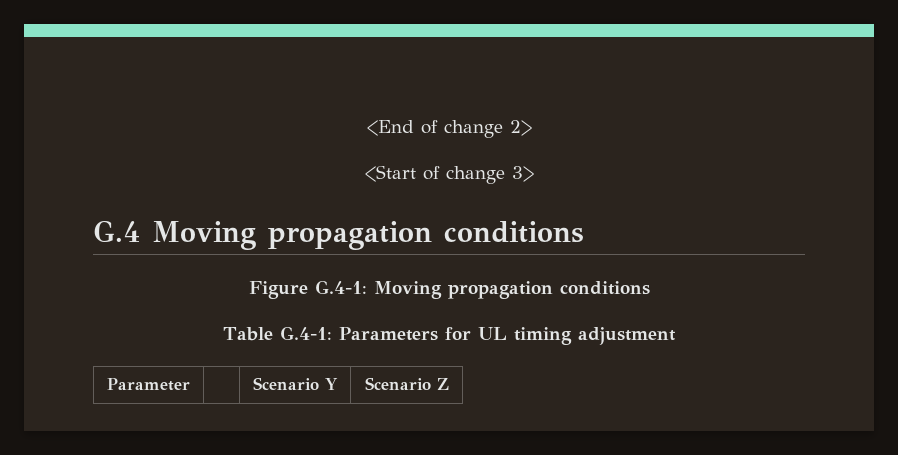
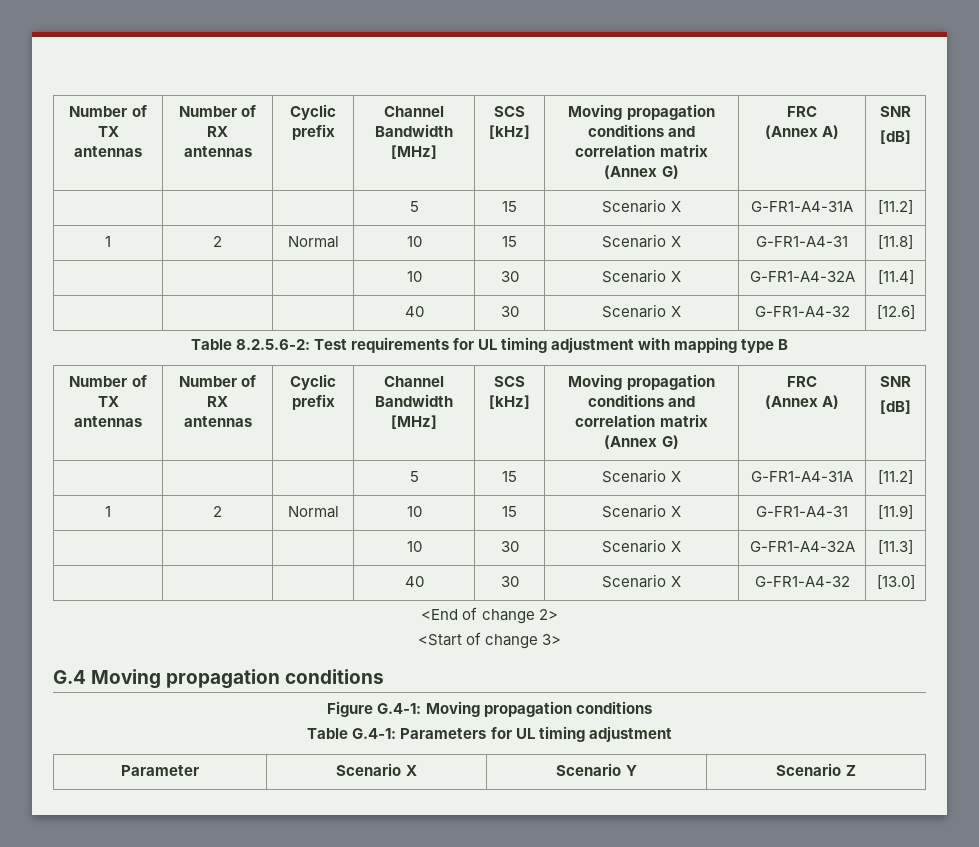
(366, 128) none -> [69,105,147,117] [97,126,119,137] [74,146,142,157] [178,105,257,117] [207,126,228,137] [183,146,252,157] [290,104,336,120] [291,124,335,140] [384,106,444,117] [375,124,453,137] [391,145,437,159] [494,106,525,117] [489,125,530,139] [568,104,715,120] [587,124,696,137] [575,144,708,157] [604,165,679,179] [787,106,817,117] [764,125,840,139] [880,106,911,117] [880,130,911,144] [409,201,419,212] [502,201,517,212] [602,199,681,213] [751,201,853,212] [878,200,913,214] [105,236,111,247] [213,236,222,247] [287,236,339,248] [406,236,422,247] [502,236,517,247] [602,234,681,248] [756,236,848,247] [878,235,913,249] [406,271,422,282] [500,271,519,282] [602,269,681,283] [749,271,855,282] [877,270,914,284] [404,306,424,317] [500,306,519,317] [602,304,681,318] [754,306,850,317] [876,305,915,319] [190,337,789,353] [69,375,147,387] [97,396,119,407] [74,416,142,427] [178,375,257,387] [207,396,228,407] [183,416,252,427] [290,374,336,390] [291,394,335,410] [384,376,444,387] [375,394,453,407] [391,415,437,429] [494,376,525,387] [489,395,530,409] [568,374,715,390] [587,394,696,407] [575,414,708,427] [604,435,679,449] [787,376,817,387] [764,395,840,409] [880,376,911,387] [880,400,911,414] [409,471,419,482] [502,471,517,482] [602,469,681,483] [751,471,853,482] [878,470,913,484] [105,506,111,517] [213,506,222,517] [287,506,339,518] [406,506,422,517] [502,506,517,517] [602,504,681,518] [756,506,848,517] [878,505,913,519] [406,541,422,552] [500,541,519,552] [602,539,681,553] [749,541,855,552] [878,540,913,554] [404,576,424,587] [500,576,519,587] [602,574,681,588] [754,576,850,587] [876,575,915,589] Number of TX antennas | Number of RX antennas | Cyclic prefix | Channel Bandwidth [MHz] | SCS [kHz] | Moving propagation conditions and correlation matrix (Annex G) | FRC // (Annex A) | SNR // [dB] // | | | 5 | 15 | Scenario X | G-FR1-A4-31A | [11.2] // 1 | 2 | Normal | 10 | 15 | Scenario X | G-FR1-A4-31 | [11.8] // | | | 10 | 30 | Scenario X | G-FR1-A4-32A | [11.4] // | | | 40 | 30 | Scenario X | G-FR1-A4-32 | [12.6] // Table 8.2.5.6-2: Test requirements for UL timing adjustment with mapping type B // Number of TX antennas | Number of RX antennas | Cyclic prefix | Channel Bandwidth [MHz] | SCS [kHz] | Moving propagation conditions and correlation matrix (Annex G) | FRC // (Annex A) | SNR // [dB] // | | | 5 | 15 | Scenario X | G-FR1-A4-31A | [11.2] // 1 | 2 | Normal | 10 | 15 | Scenario X | G-FR1-A4-31 | [11.9] // | | | 10 | 30 | Scenario X | G-FR1-A4-32A | [11.3] // | | | 40 | 30 | Scenario X | G-FR1-A4-32 | [13.0] //
(190, 384) none -> [336,763,417,776] Scenario X

